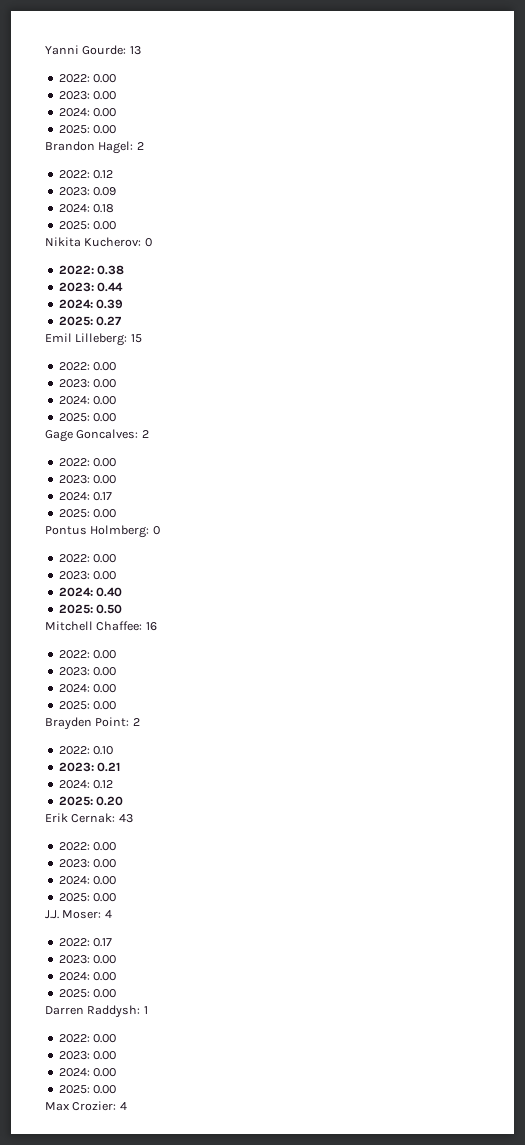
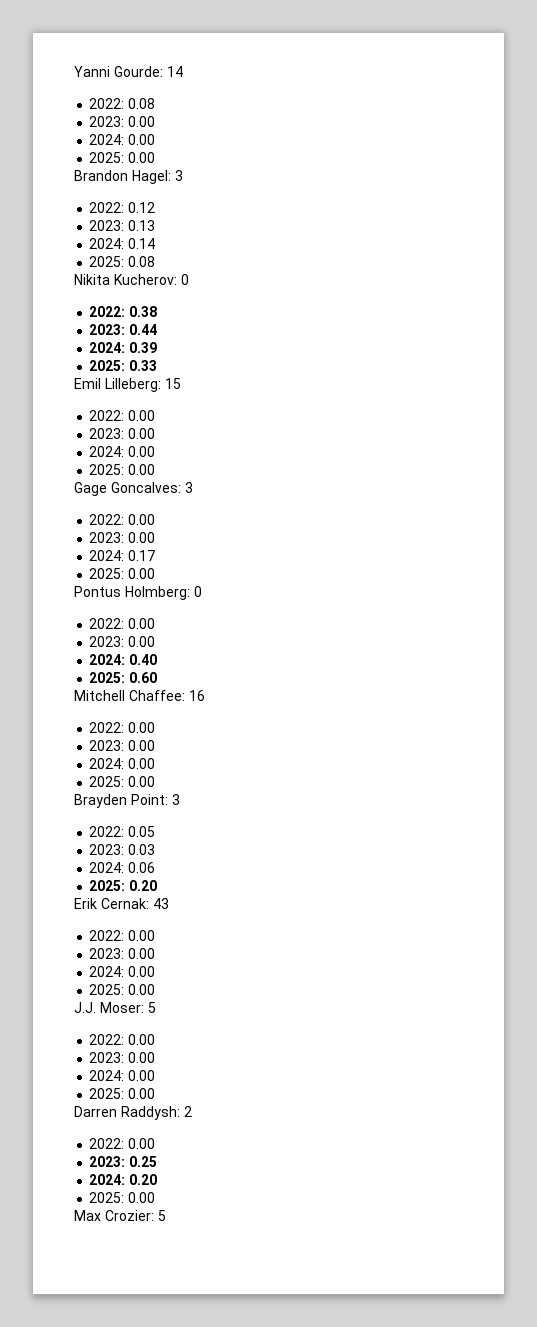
[129,46,141,55] [58,74,117,83] 13 // 2022: 0.00 -> [166,66,183,77] [89,98,156,109] 14 // 2022: 0.08
[136,142,144,150] 2 -> [174,170,183,181] 3
[93,187,117,196] [58,204,115,213] [58,221,117,230] 0.09 // 2024: 0.18 // 2025: 0.00 -> [128,220,156,231] [89,238,156,249] [89,256,156,267] 0.13 // 2024: 0.14 // 2025: 0.08
[96,316,122,326] 0.27 -> [129,360,158,371] 0.33
[141,430,149,438] 2 -> [184,482,193,493] 3
[96,604,123,614] 0.50 -> [129,672,158,683] 0.60
[132,718,140,726] [58,746,114,755] [58,762,121,772] [58,780,114,789] 2 // 2022: 0.10 // 2023: 0.21 // 2024: 0.12 -> [171,794,180,805] [89,826,156,837] [89,844,156,855] [89,862,156,873] 3 // 2022: 0.05 // 2023: 0.03 // 2024: 0.06
[104,910,112,918] [58,938,113,947] [58,955,117,964] [58,972,117,981] [58,989,117,998] [45,1005,148,1018] [58,1034,117,1043] [58,1051,117,1060] [58,1068,117,1077] [58,1085,117,1094] 4 // 2022: 0.17 // 2023: 0.00 // 2024: 0.00 // 2025: 0.00 // Darren Raddysh: 1 // 2022: 0.00 // 2023: 0.00 // 2024: 0.00 // 2025: 0.00 -> [147,1002,156,1013] [89,1034,156,1045] [89,1052,156,1063] [89,1070,156,1081] [89,1088,156,1099] [74,1106,192,1120] [89,1138,156,1149] [89,1156,158,1167] [89,1174,158,1185] [89,1192,156,1203] 5 // 2022: 0.00 // 2023: 0.00 // 2024: 0.00 // 2025: 0.00 // Darren Raddysh: 2 // 2022: 0.00 // 2023: 0.25 // 2024: 0.20 // 2025: 0.00
[119,1102,127,1110] 4 -> [157,1210,166,1221] 5

